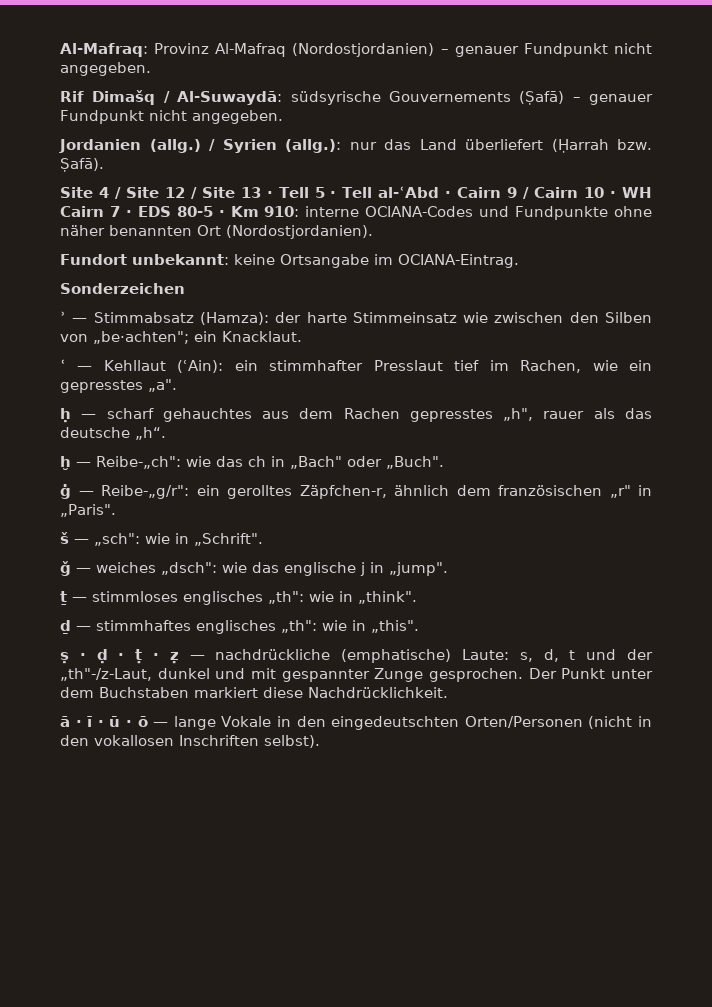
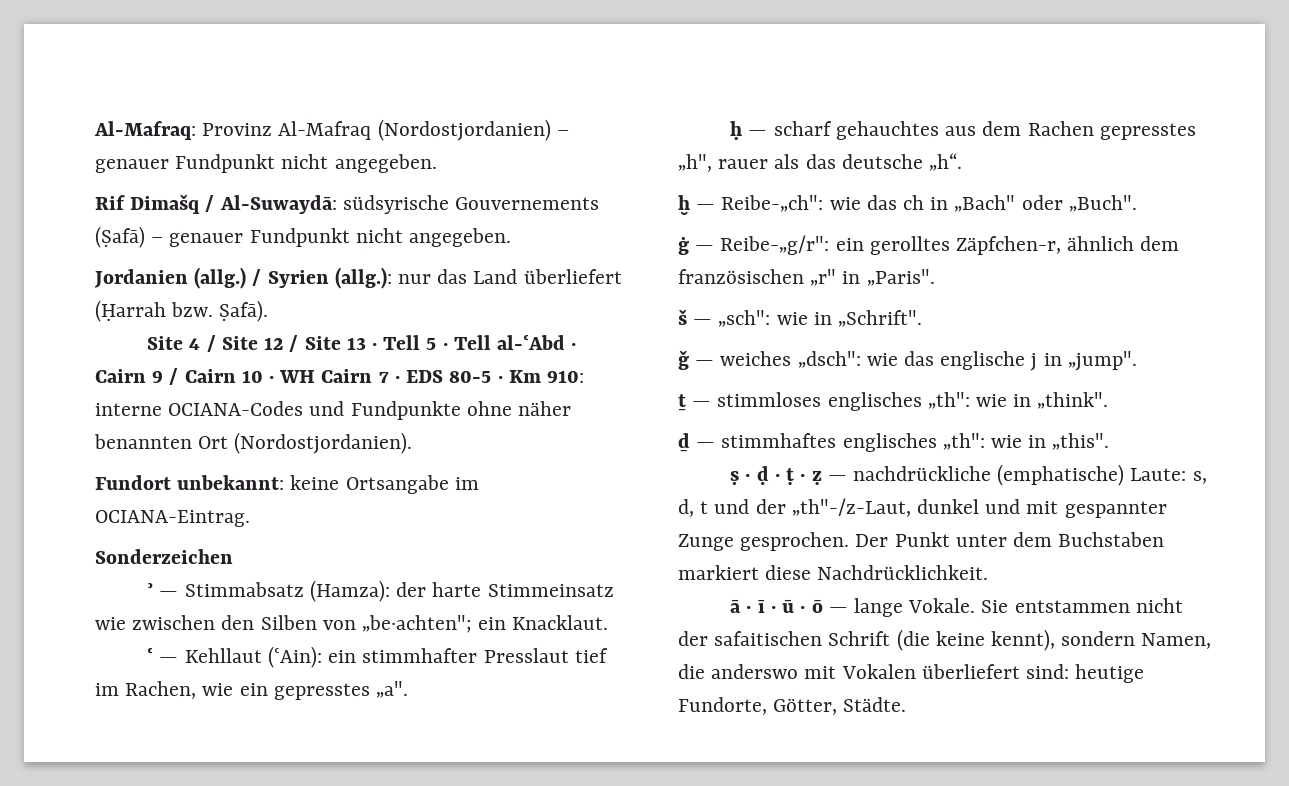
[221,716,653,730] [60,735,320,748] Vokale in den eingedeutschten Orten/Personen (nicht in den vokallosen Inschriften selbst). -> [908,598,1183,613] [678,629,1212,651] [678,664,1145,683] [678,697,907,715] Vokale. Sie entstammen nicht der safaitischen Schrift (die keine kennt), sondern Namen, die anderswo mit Vokalen überliefert sind: heutige Fundorte, Götter, Städte.

